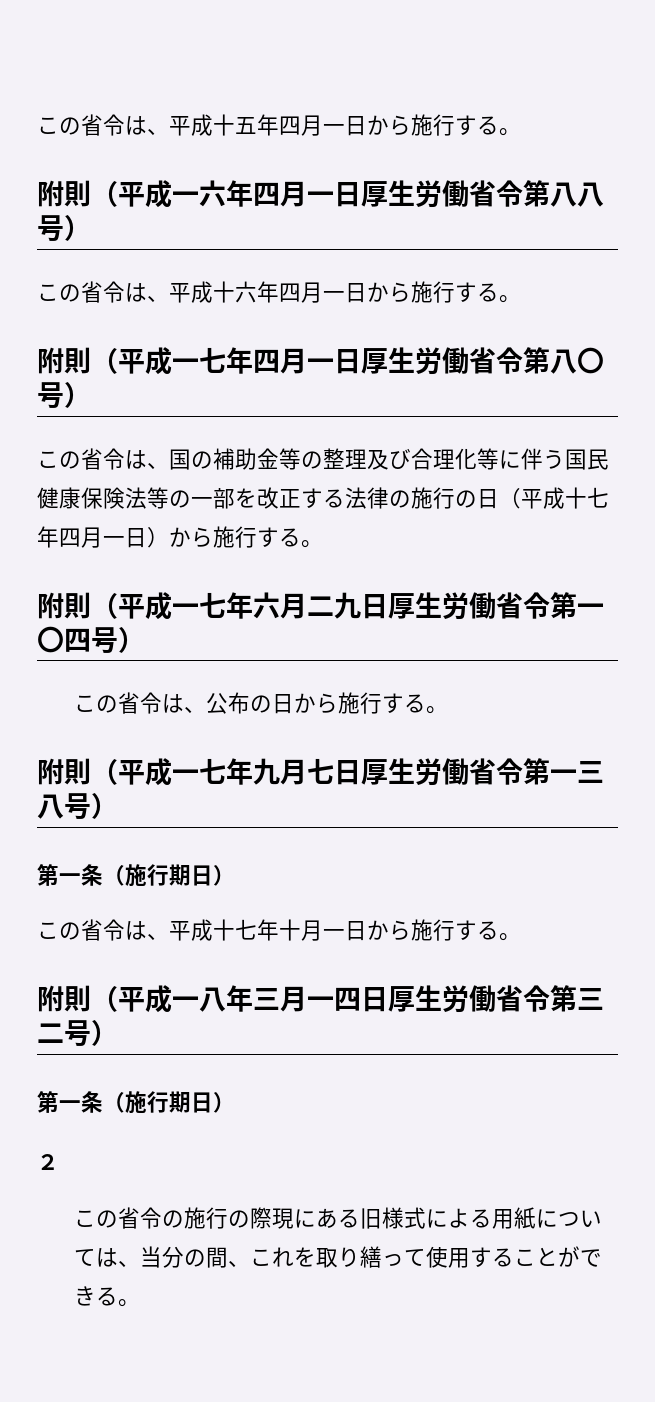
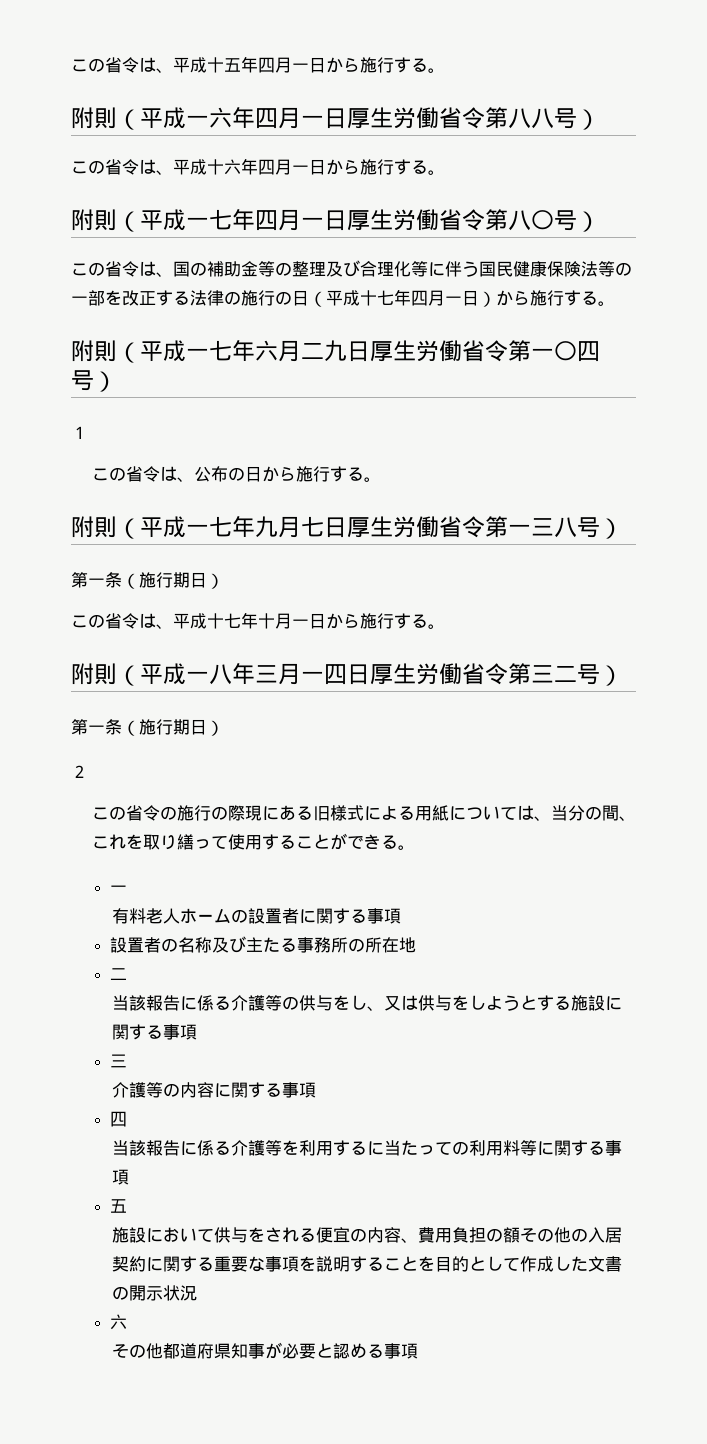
(145, 640) none -> [71,426,88,439] // １
(140, 1303) none -> [109,885,127,893] [112,908,402,924] [109,936,416,953] [109,968,127,980] [112,995,623,1011] [112,1024,198,1040] [109,1054,127,1068] [112,1082,317,1098] [109,1111,127,1127] [112,1140,623,1156] [112,1169,130,1185] [109,1199,127,1213] [112,1227,623,1243] [112,1256,623,1272] [112,1285,198,1301] [109,1314,127,1330] [112,1342,419,1359] // 一 // 有料老人ホームの設置者に関する事項 // 設置者の名称及び主たる事務所の所在地 // 二 // 当該報告に係る介護等の供与をし、又は供与をしようとする施設に関する事項 // 三 // 介護等の内容に関する事項 // 四 // 当該報告に係る介護等を利用するに当たっての利用料等に関する事項 // 五 // 施設において供与をされる便宜の内容、費用負担の額その他の入居契約に関する重要な事項を説明することを目的として作成した文書の開示状況 // 六 // その他都道府県知事が必要と認める事項

